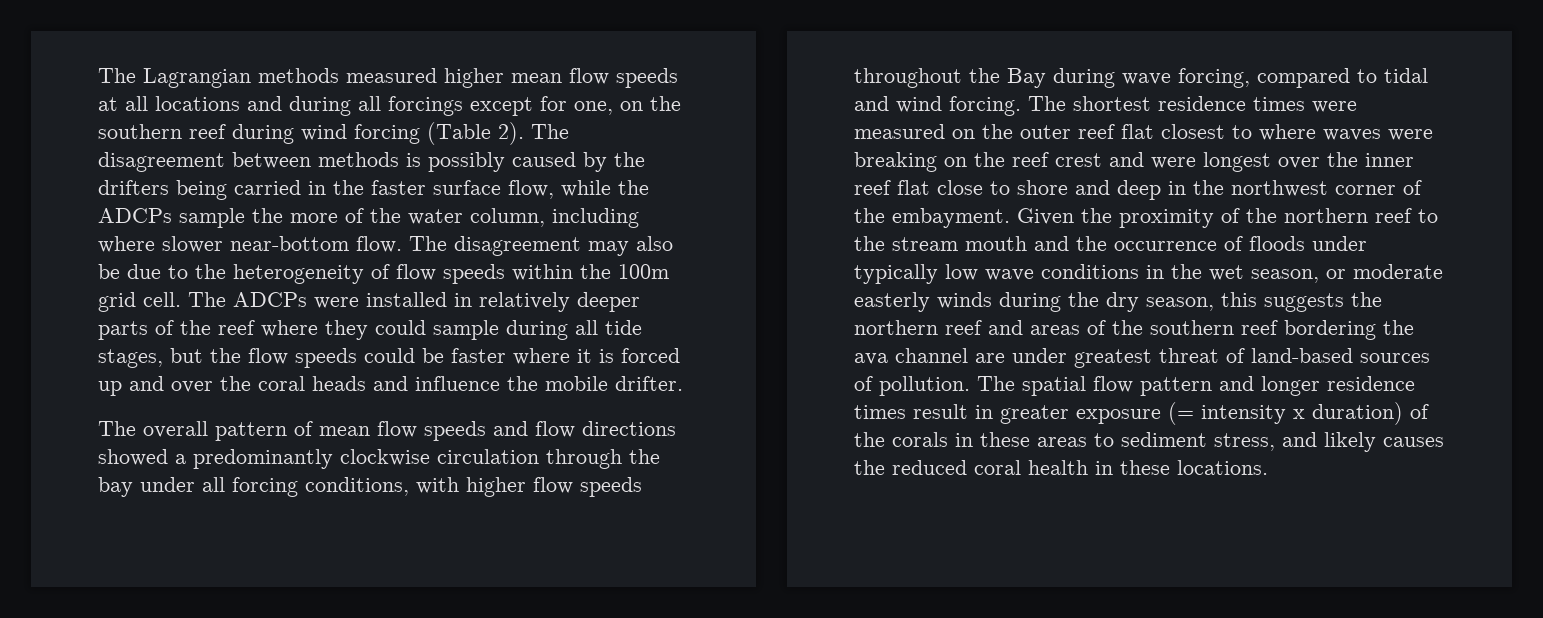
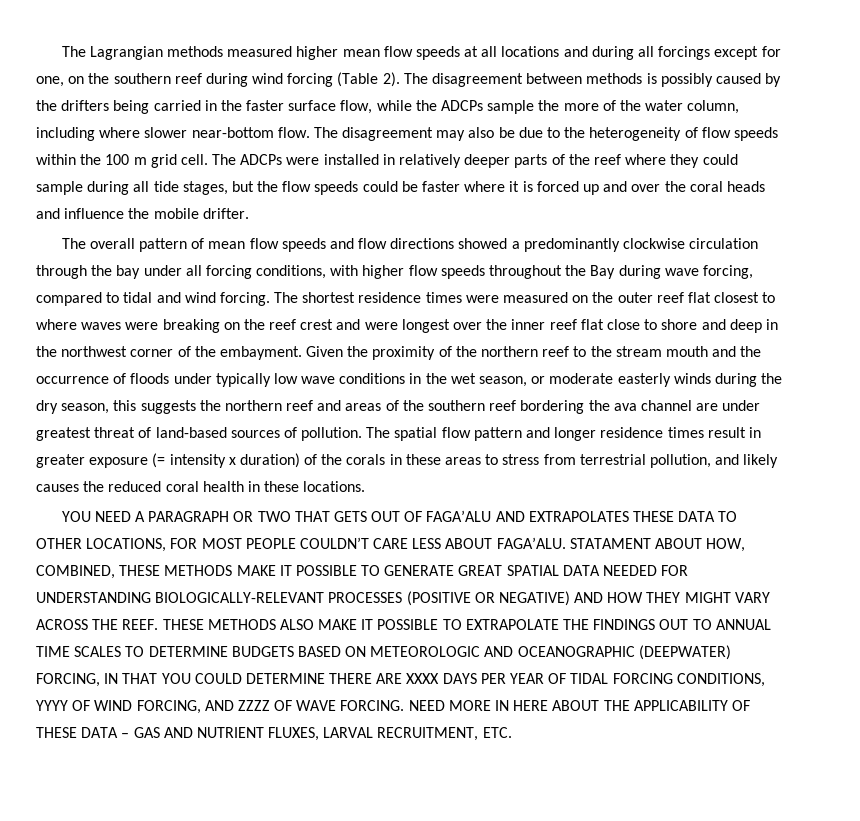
[618,264,669,279] 100m -> [105,154,147,165] 100 m
[1121,432,1275,451] sediment stress, -> [502,454,711,468] stress from terrestrial pollution,
(1268, 467) none -> [61,510,738,522] [36,537,746,552] [36,565,689,579] [36,591,770,606] [36,619,771,630] [36,645,731,660] [36,673,765,687] [36,700,750,714] [36,727,512,741] // YOU NEED A PARAGRAPH OR TWO THAT GETS OUT OF FAGA’ALU AND EXTRAPOLATES THESE DATA TO OTHER LOCATIONS, FOR MOST PEOPLE COULDN’T CARE LESS ABOUT FAGA’ALU. STATAMENT ABOUT HOW, COMBINED, THESE METHODS MAKE IT POSSIBLE TO GENERATE GREAT SPATIAL DATA NEEDED FOR UNDERSTANDING BIOLOGICALLY-RELEVANT PROCESSES (POSITIVE OR NEGATIVE) AND HOW THEY MIGHT VARY ACROSS THE REEF. THESE METHODS ALSO MAKE IT POSSIBLE TO EXTRAPOLATE THE FINDINGS OUT TO ANNUAL TIME SCALES TO DETERMINE BUDGETS BASED ON METEOROLOGIC AND OCEANOGRAPHIC (DEEPWATER) FORCING, IN THAT YOU COULD DETERMINE THERE ARE XXXX DAYS PER YEAR OF TIDAL FORCING CONDITIONS, YYYY OF WIND FORCING, AND ZZZZ OF WAVE FORCING. NEED MORE IN HERE ABOUT THE APPLICABILITY OF THESE DATA – GAS AND NUTRIENT FLUXES, LARVAL RECRUITMENT, ETC.

